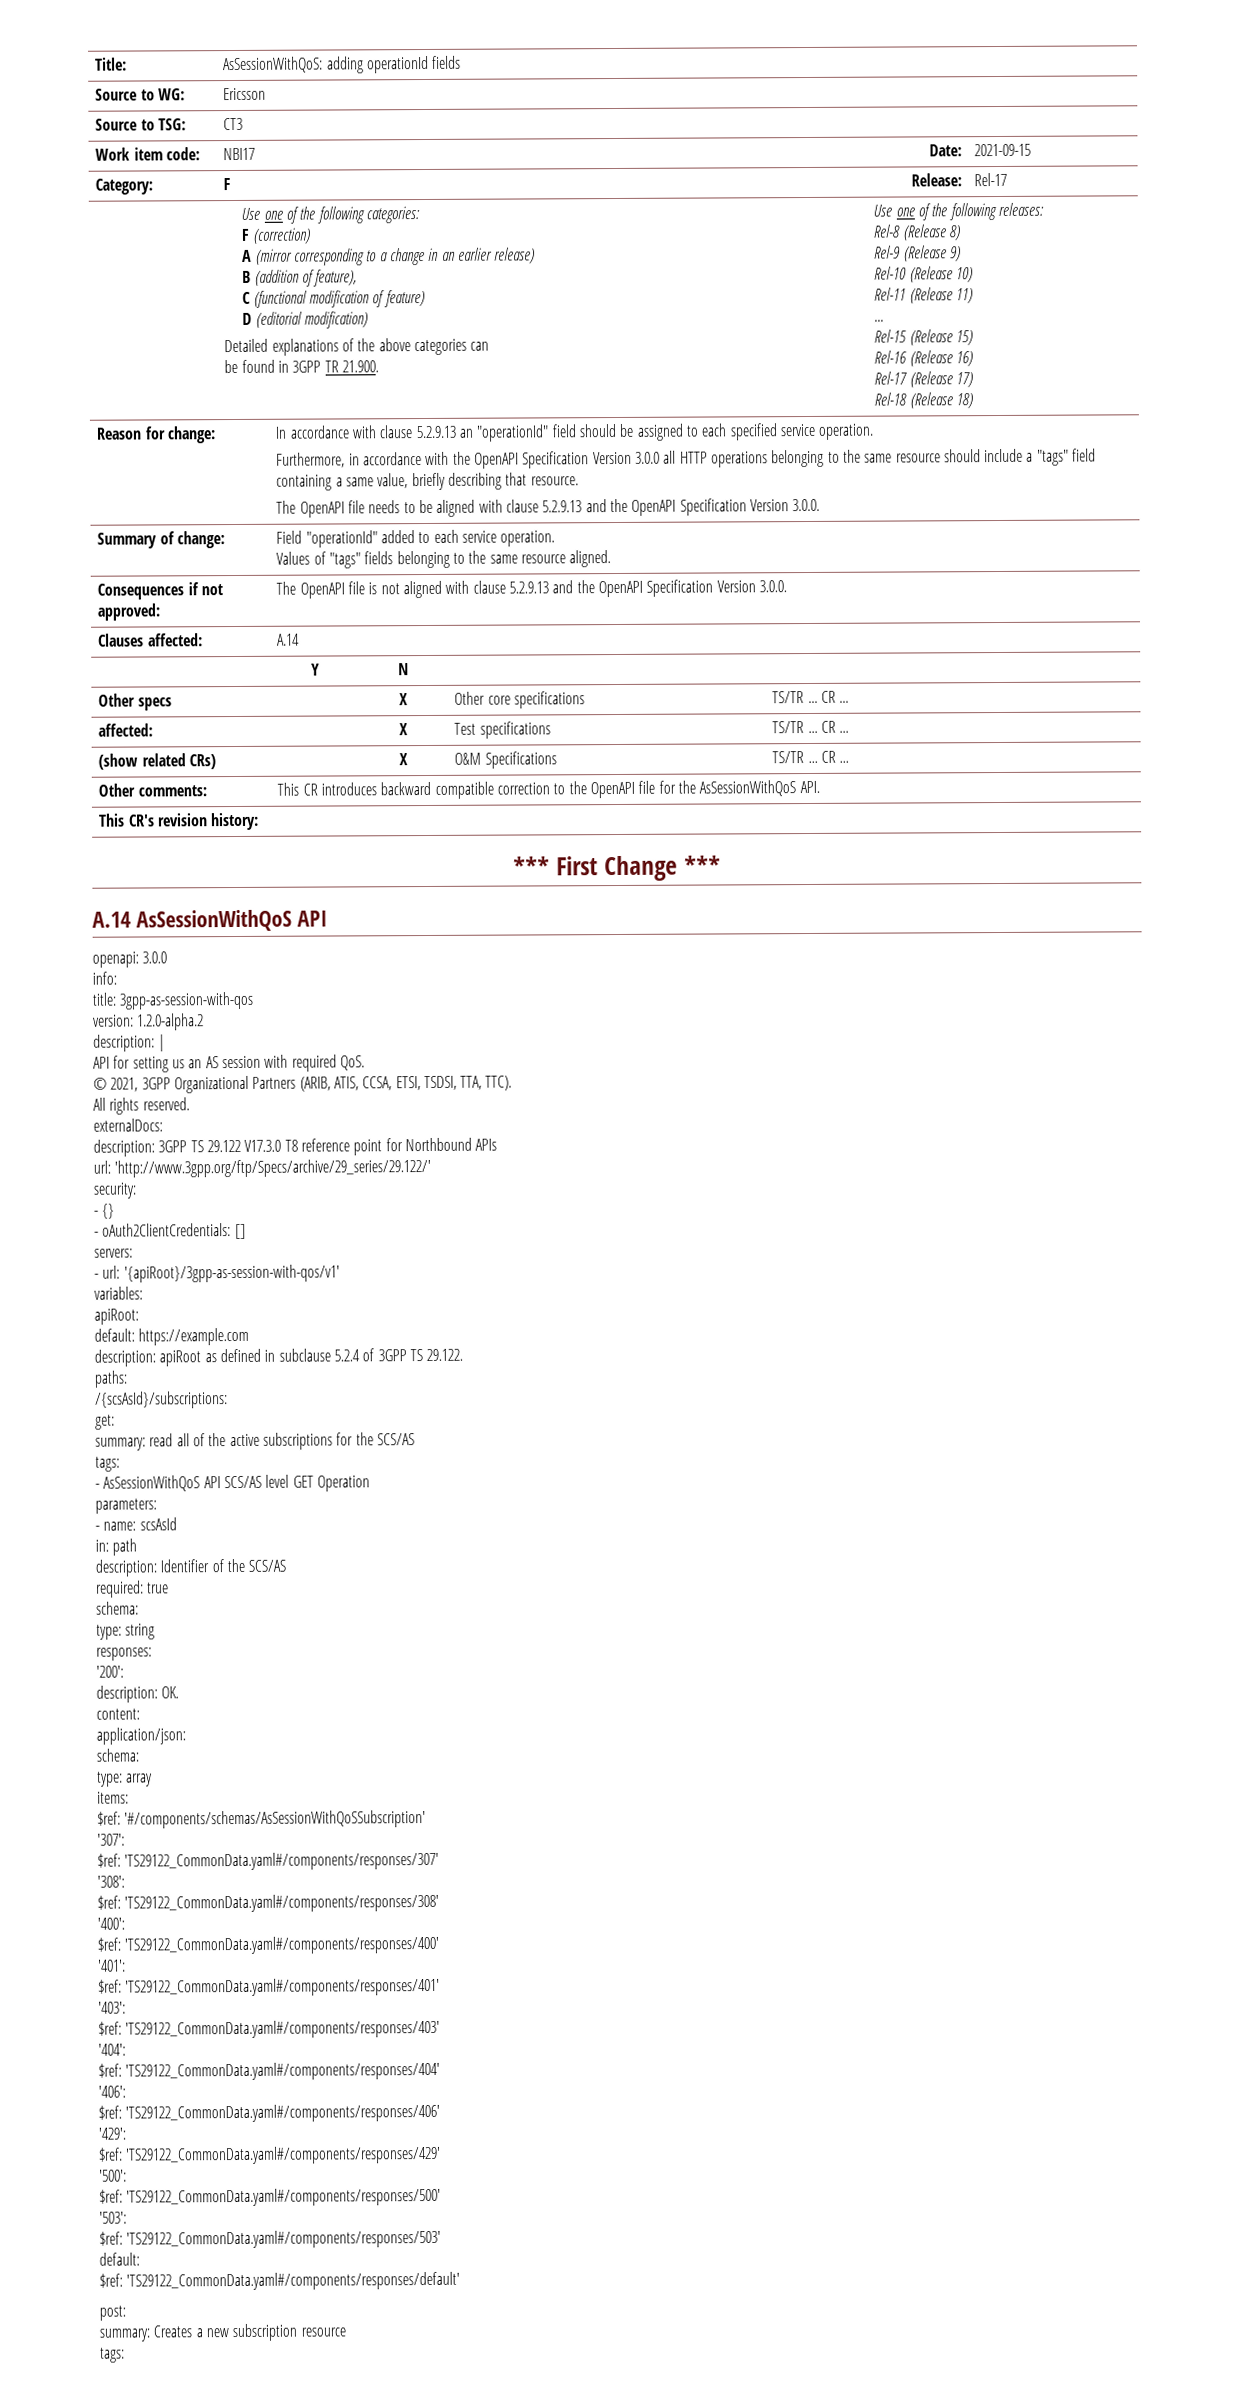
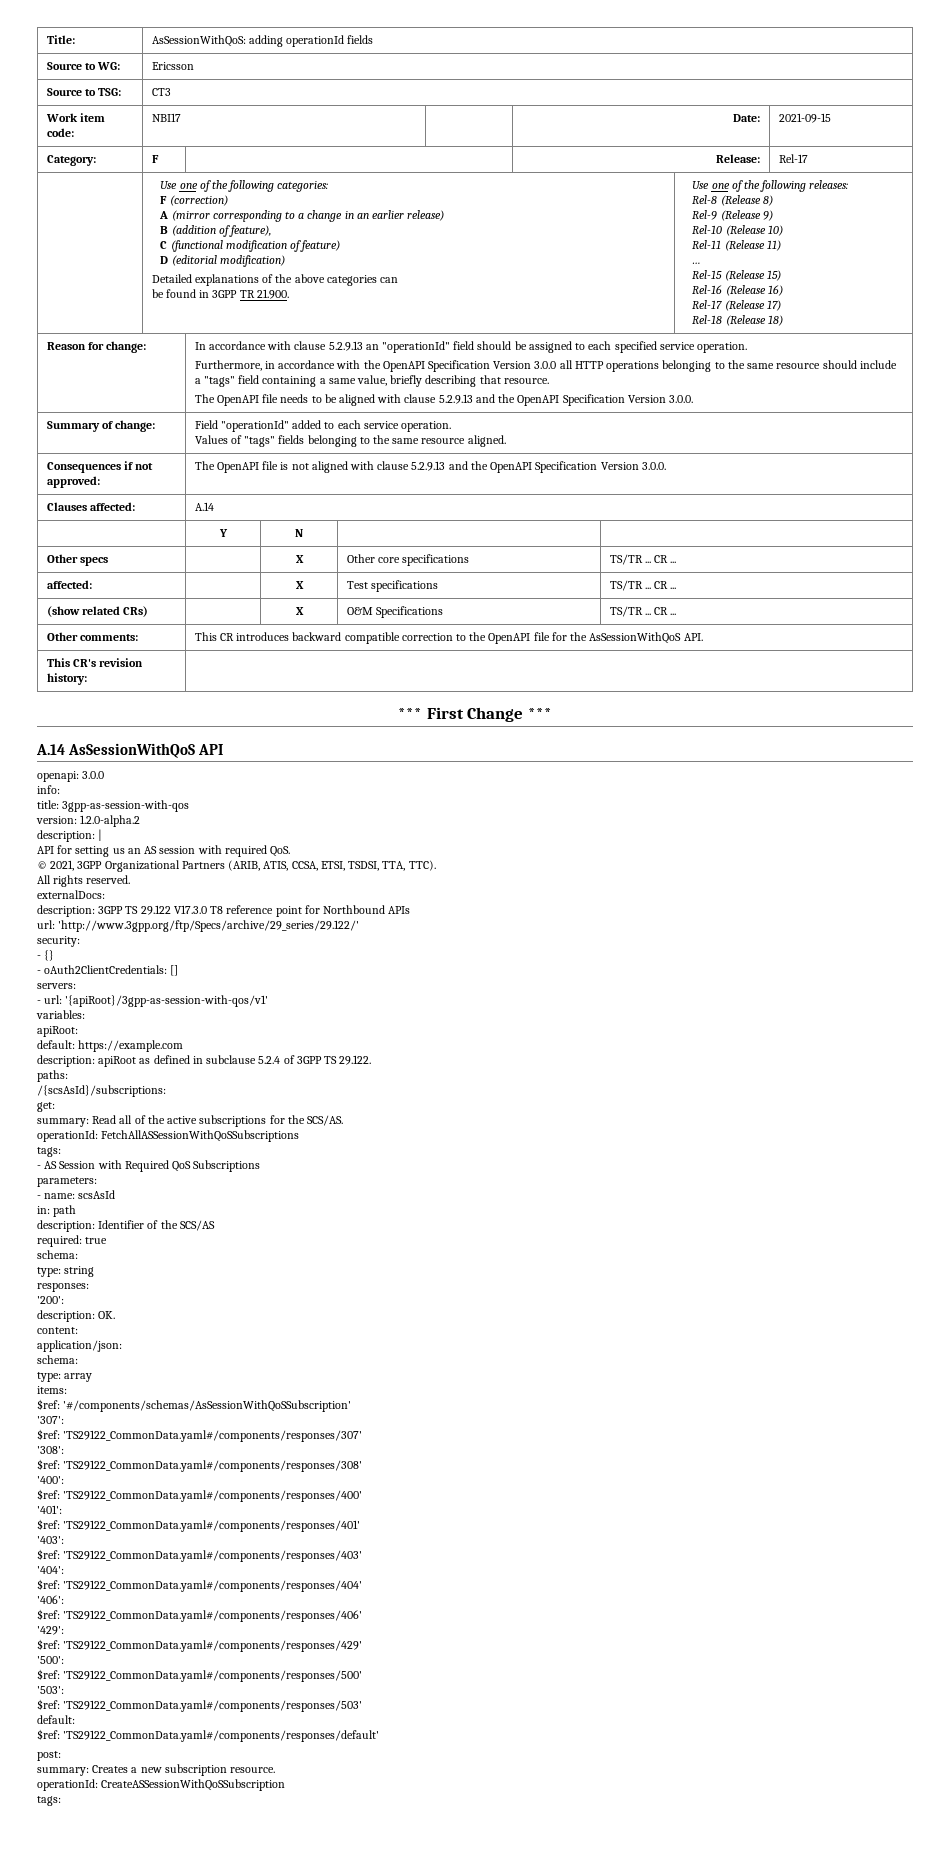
[149,1433,174,1447] read -> [92,1115,117,1124] Read
[376,1433,415,1446] SCS/AS -> [307,1115,344,1126] [37,1130,300,1142] SCS/AS. // operationId: FetchAllASSessionWithQoSSubscriptions
[103,1474,370,1492] AsSessionWithQoS API SCS/AS level GET Operation -> [44,1160,261,1172] AS Session with Required QoS Subscriptions
[300,2327,346,2337] resource -> [230,1767,276,1773] [37,1779,286,1791] resource. // operationId: CreateASSessionWithQoSSubscription

